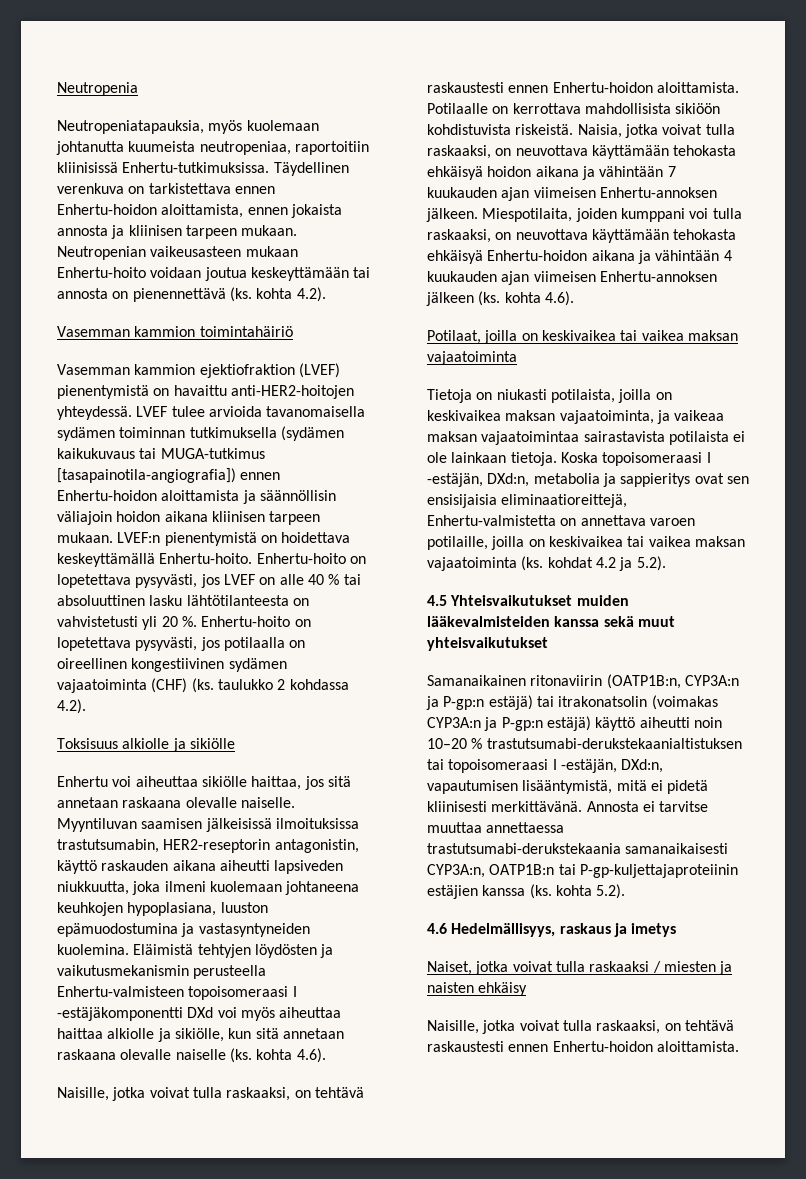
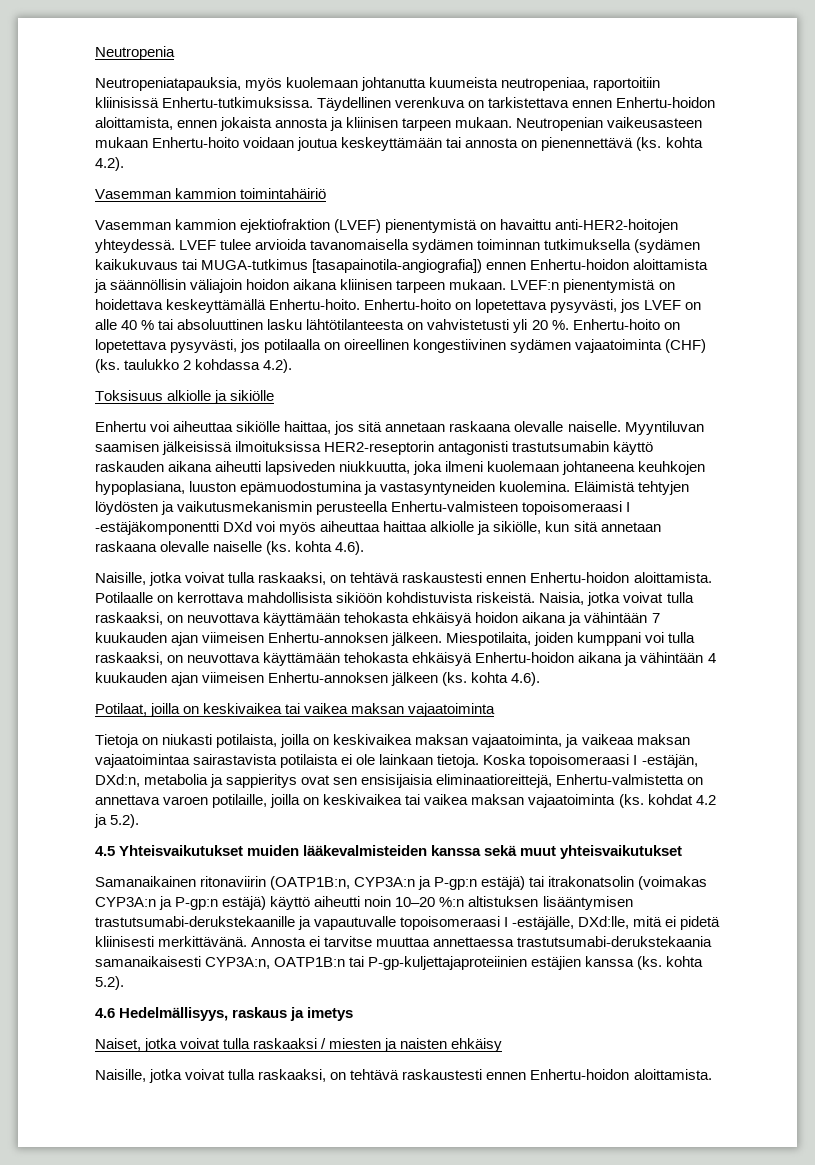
[57,839,359,853] trastutsumabin, HER2-reseptorin antagonistin, -> [324,441,610,455] HER2-reseptorin antagonisti trastutsumabin
[471,738,742,749] [427,759,664,773] [427,780,613,794] % trastutsumabi-derukstekaanialtistuksen tai topoisomeraasi I -estäjän, DXd:n, vapautumisen lisääntymistä, -> [439,896,633,910] [95,916,630,930] %:n altistuksen lisääntymisen trastutsumabi-derukstekaanille ja vapautuvalle topoisomeraasi I -estäjälle, DXd:lle,
[579,864,738,878] P-gp-kuljettajaproteiinin -> [368,956,528,970] P-gp-kuljettajaproteiinien

